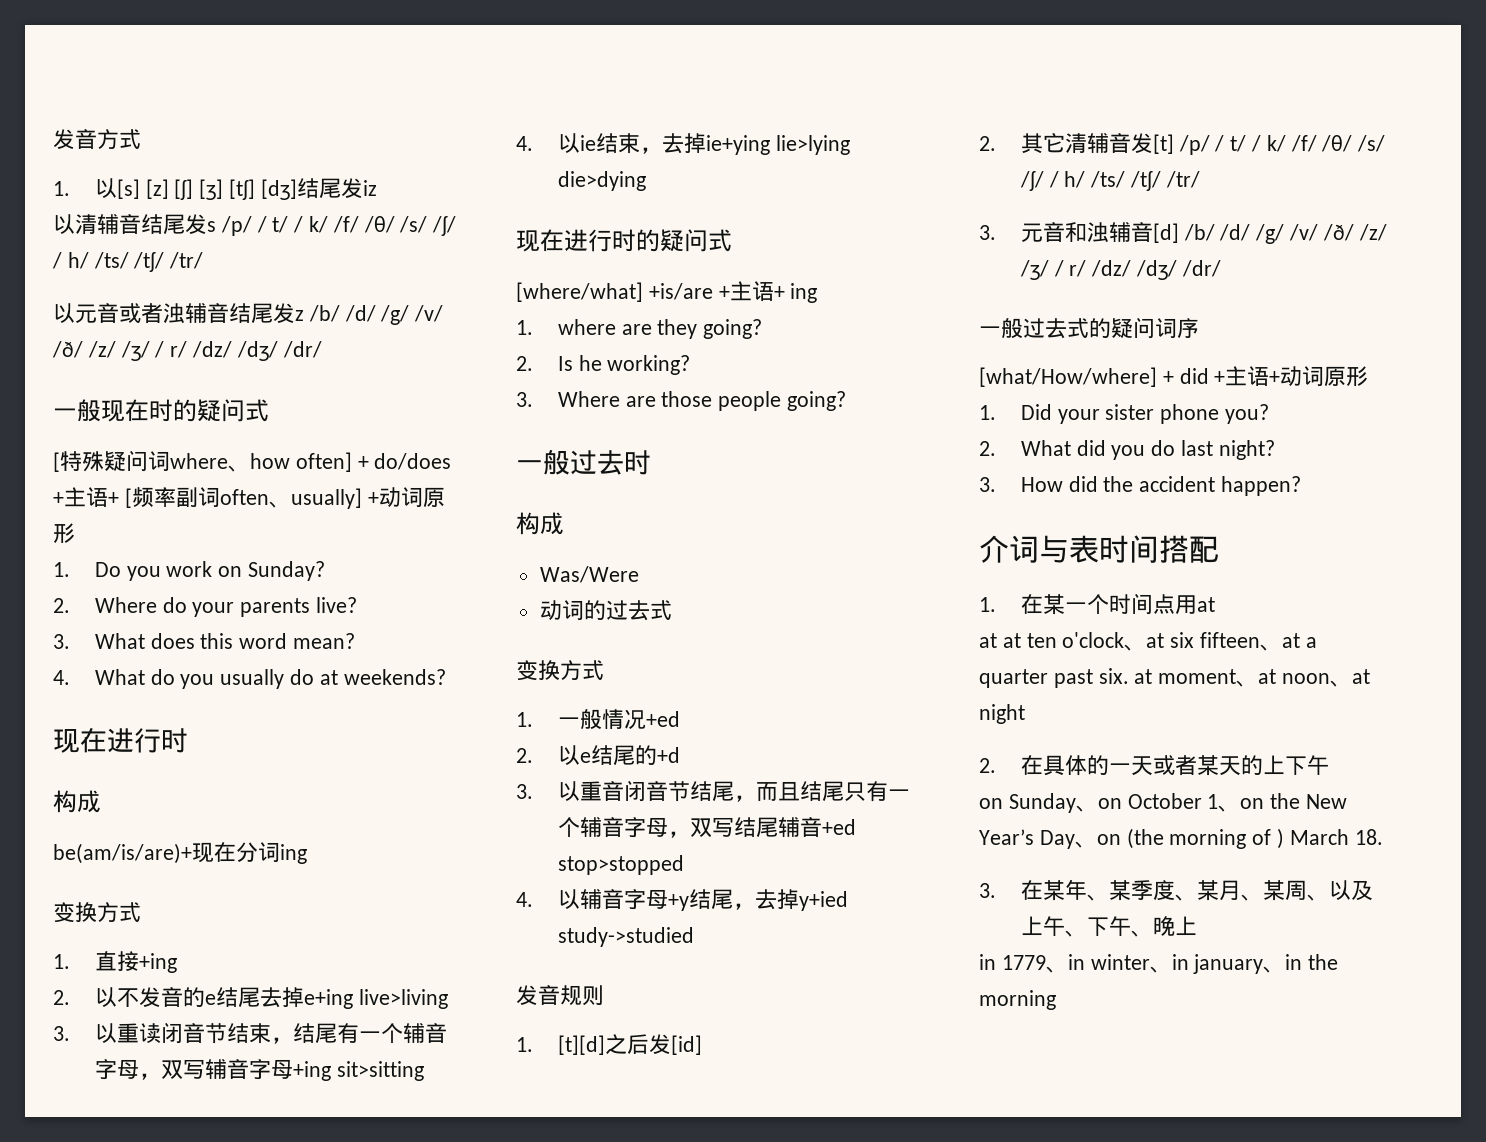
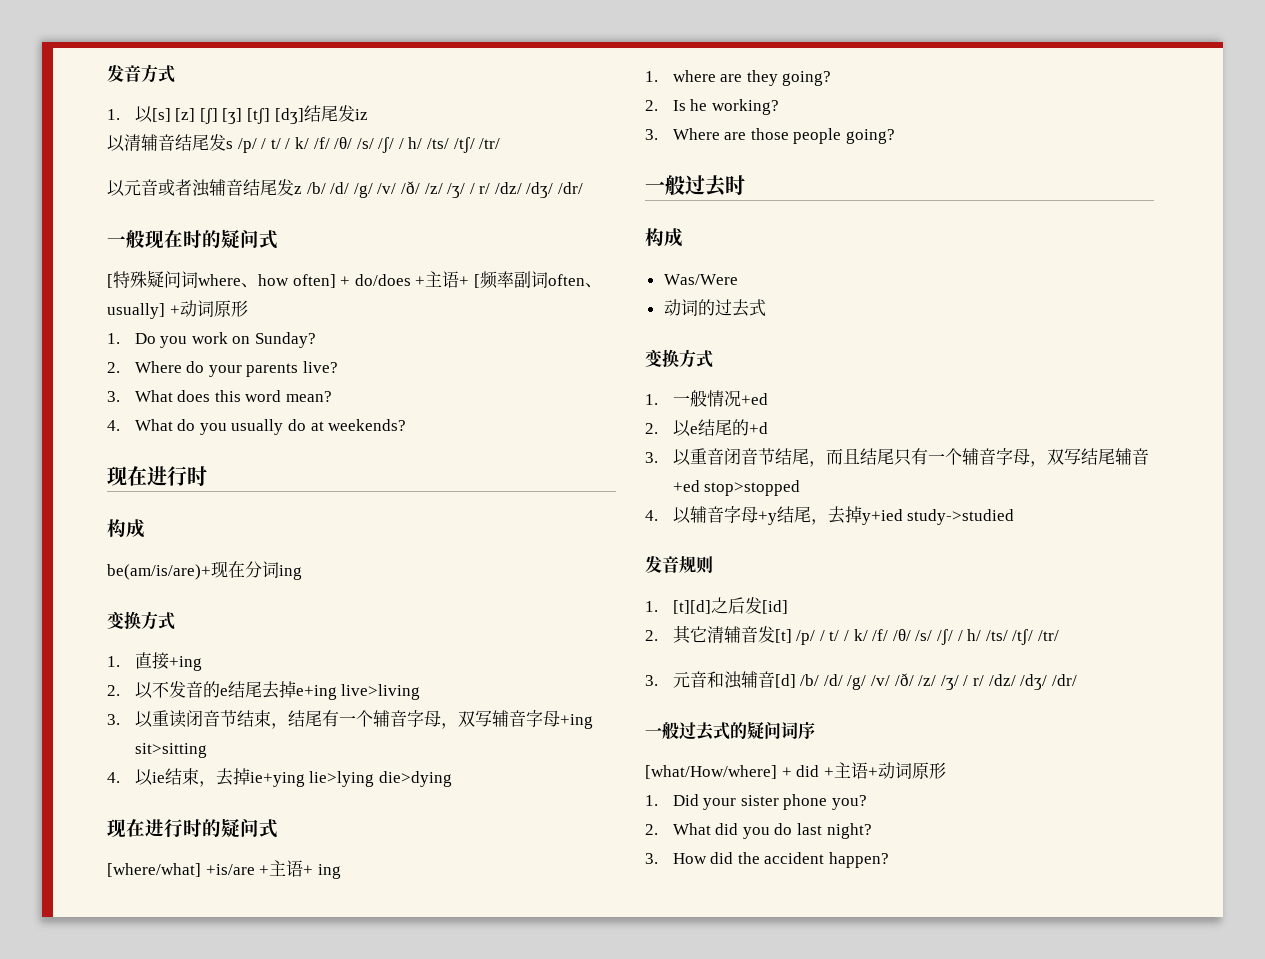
[979,535,1219,563] [979,593,1215,615] [979,632,1317,651] [979,668,1371,688] [979,704,1025,724] [979,755,1329,776] [979,793,1348,813] [979,828,1383,849] [979,879,1373,901] [1020,916,1197,937] [979,954,1339,974] [979,990,1056,1010] // 介词与表时间搭配 // 1.在某一个时间点用at // at at ten o'clock、at six fifteen、at a quarter past six. at moment、at noon、at night // 2.在具体的一天或者某天的上下午 // on Sunday、on October 1、on the New Year’s Day、on (the morning of ) March 18. // 3.在某年、某季度、某月、某周、以及上午、下午、晚上 // in 1779、in winter、in january、in the morning -> (889, 860) none

